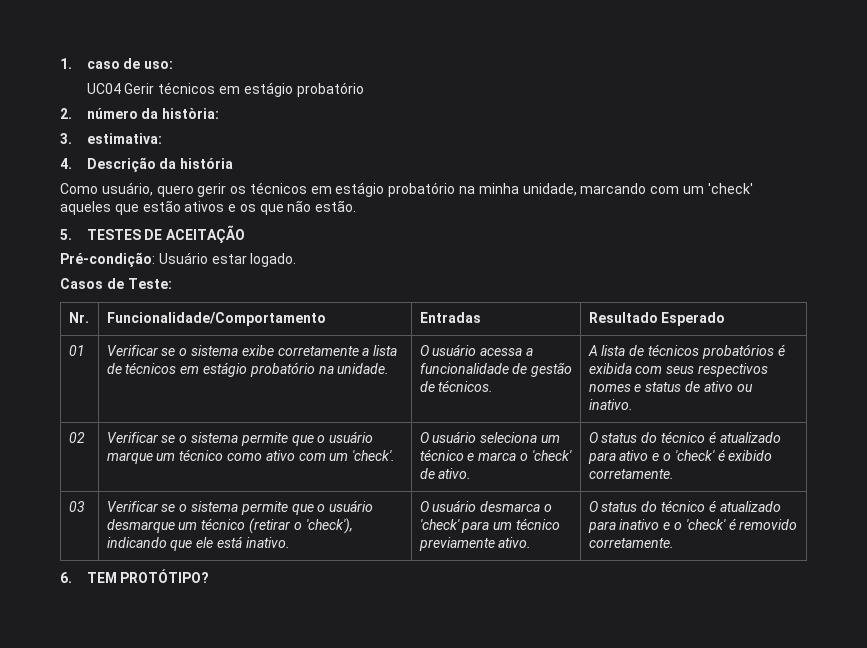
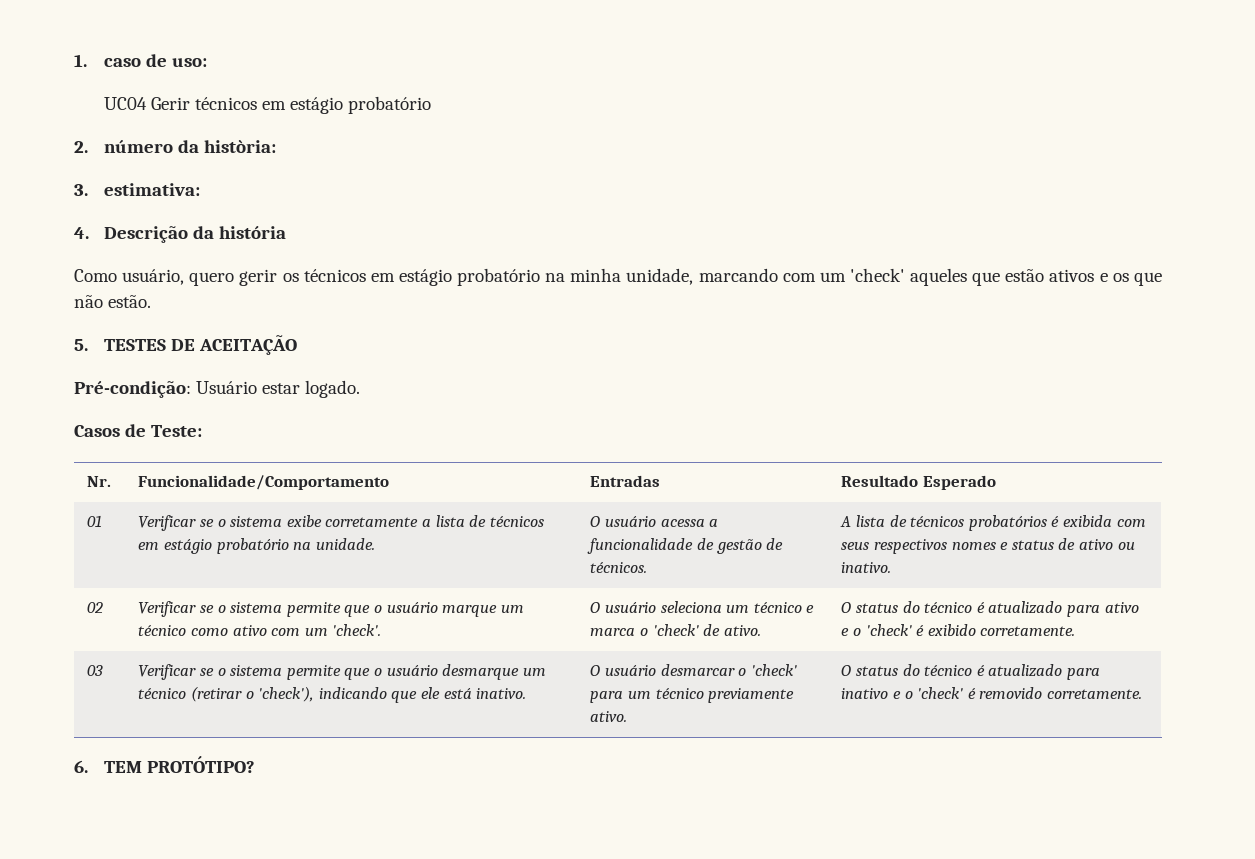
[480,501,541,512] desmarca -> [660,664,735,676] desmarcar

